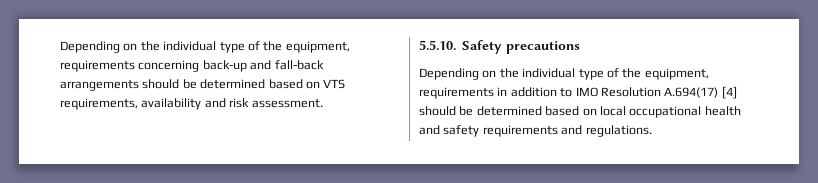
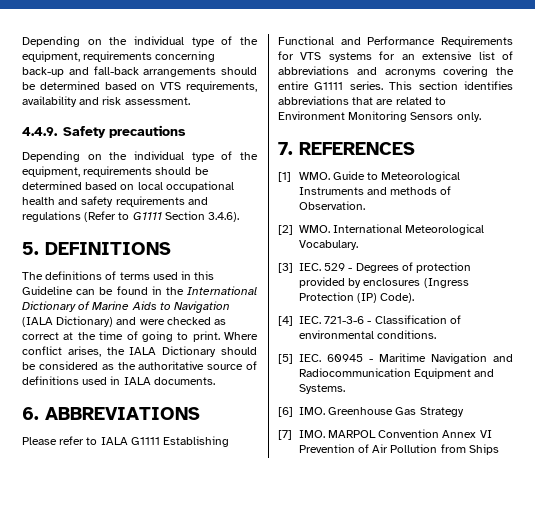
[419,40,456,50] 5.5.10. -> [22,127,58,136] 4.4.9.
[497,86,737,99] in addition to IMO Resolution A.694(17) [4] -> (153, 171) none
[585,125,652,137] regulations. -> [22,211,240,222] [22,242,171,255] [22,271,215,280] [22,286,257,295] [22,301,231,313] [22,316,227,327] [22,331,258,342] [22,346,257,357] [22,361,257,370] [22,376,215,385] [22,407,200,420] [22,436,230,447] [278,36,513,47] [278,51,513,62] [278,66,514,77] [278,81,513,90] [278,96,446,105] [278,111,481,122] [278,142,415,155] [278,171,461,182] [298,186,452,195] [298,201,365,210] [278,224,485,235] [299,240,358,250] [278,262,472,273] [299,277,469,288] [299,292,415,303] [278,315,461,326] [299,330,437,339] [278,353,513,364] [299,368,495,379] [299,384,345,394] [278,407,464,417] [278,429,492,440] [298,444,499,455] regulations (Refer to G1111 Section 3.4.6). // 5. DEFINITIONS // The definitions of terms used in this Guideline can be found in the International Dictionary of Marine Aids to Navigation (IALA Dictionary) and were checked as correct at the time of going to print. Where conflict arises, the IALA Dictionary should be considered as the authoritative source of definitions used in IALA documents. // 6. ABBREVIATIONS // Please refer to IALA G1111 Establishing Functional and Performance Requirements for VTS systems for an extensive list of abbreviations and acronyms covering the entire G1111 series. This section identifies abbreviations that are related to Environment Monitoring Sensors only. // 7. REFERENCES // [1] WMO. Guide to Meteorological Instruments and methods of Observation. // [2] WMO. International Meteorological Vocabulary. // [3] IEC. 529 - Degrees of protection provided by enclosures (Ingress Protection (IP) Code). // [4] IEC. 721-3-6 - Classification of environmental conditions. // [5] IEC. 60945 - Maritime Navigation and Radiocommunication Equipment and Systems. // [6] IMO. Greenhouse Gas Strategy // [7] IMO. MARPOL Convention Annex VI Prevention of Air Pollution from Ships

